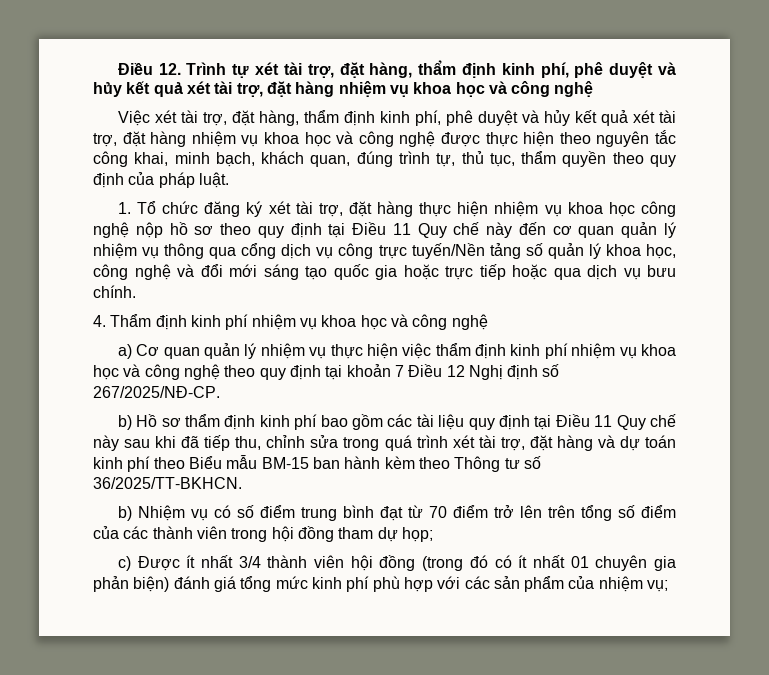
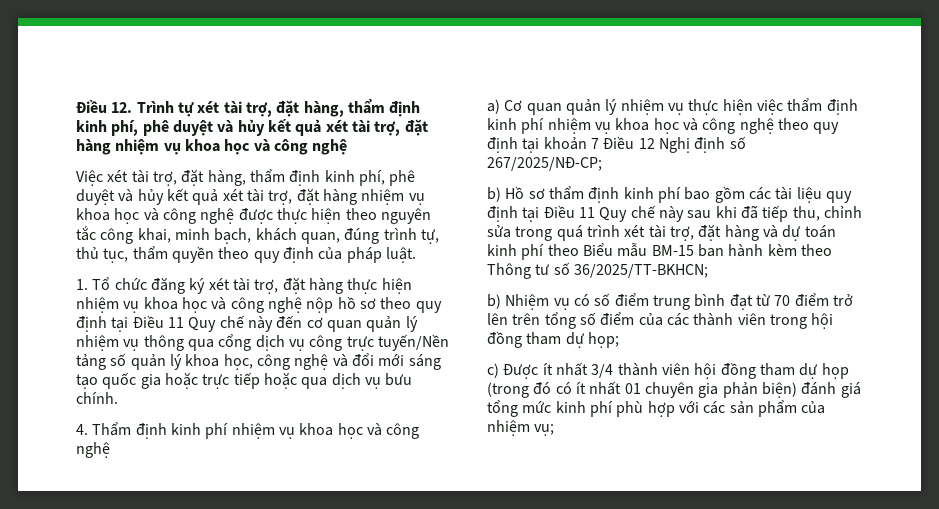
(635, 209) none -> [211,297,227,310] và
[93,386,220,398] 267/2025/NĐ-CP. -> [487,157,602,171] 267/2025/NĐ-CP;
[93,477,242,489] 36/2025/TT-BKHCN. -> [573,264,708,278] 36/2025/TT-BKHCN;
(416, 563) none -> [759,363,849,379] tham dự họp

